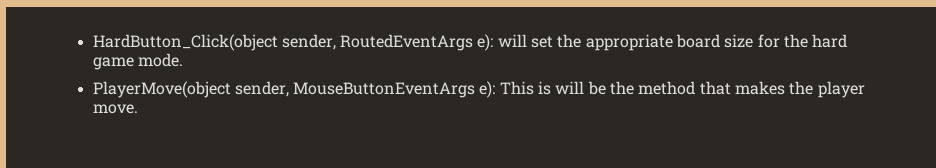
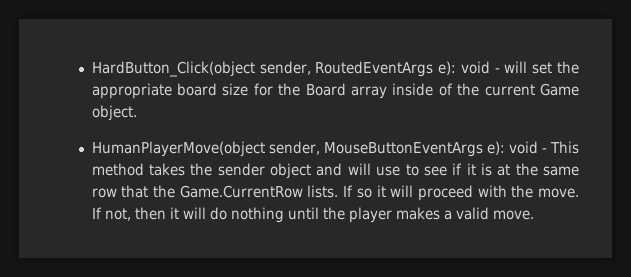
(494, 42) none -> [460,61,500,74] void -
[812,34,848,48] [92,53,183,70] [92,81,865,98] hard game mode. // PlayerMove(object sender, MouseButtonEventArgs e): This is will be the method that makes the player -> [305,83,579,99] [91,105,137,121] [91,141,580,157] [91,163,580,179] [91,185,579,201] [91,207,489,223] Board array inside of the current Game object. // HumanPlayerMove(object sender, MouseButtonEventArgs e): void - This method takes the sender object and will use to see if it is at the same row that the Game.CurrentRow lists. If so it will proceed with the move. If not, then it will do nothing until the player makes a valid

